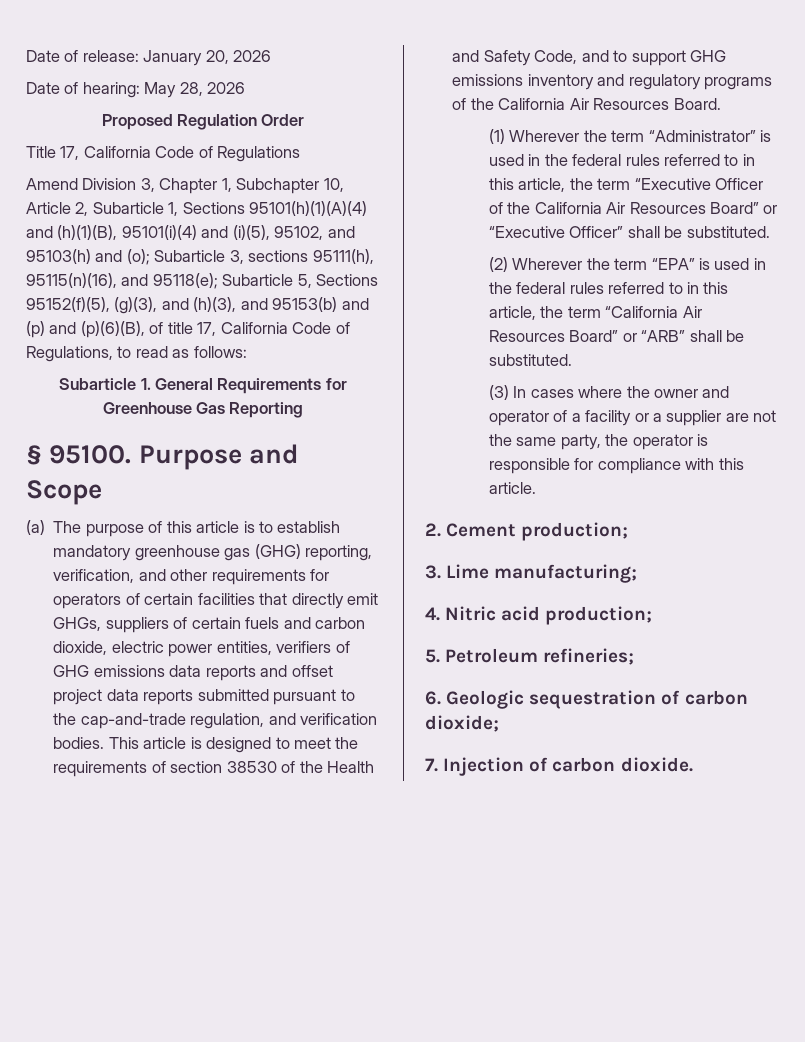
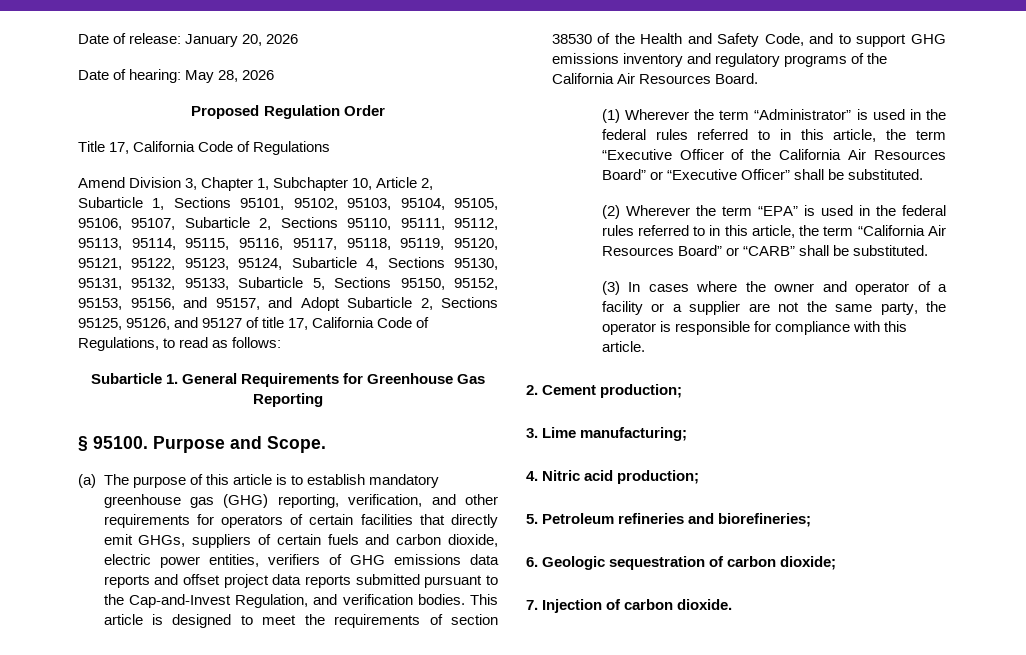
[249,201,368,216] [26,225,355,240] [26,249,374,265] [26,273,379,289] [26,297,369,314] [26,321,145,338] 95101(h)(1)(A)(4) and (h)(1)(B), 95101(i)(4) and (i)(5), 95102, and 95103(h) and (o); Subarticle 3, sections 95111(h), 95115(n)(16), and 95118(e); Subarticle 5, Sections 95152(f)(5), (g)(3), and (h)(3), and 95153(b) and (p) and (p)(6)(B), -> [240,198,499,210] [78,217,499,230] [78,238,499,250] [78,257,499,270] [78,277,499,290] [78,297,498,311] [78,317,243,330] 95101, 95102, 95103, 95104, 95105, 95106, 95107, Subarticle 2, Sections 95110, 95111, 95112, 95113, 95114, 95115, 95116, 95117, 95118, 95119, 95120, 95121, 95122, 95123, 95124, Subarticle 4, Sections 95130, 95131, 95132, 95133, Subarticle 5, Sections 95150, 95152, 95153, 95156, and 95157, and Adopt Subarticle 2, Sections 95125, 95126, and 95127
[26,480,102,505] Scope -> [267,436,326,453] Scope.
[80,713,265,729] cap-and-trade regulation, -> [128,594,308,608] Cap-and-Invest Regulation,
[641,330,686,342] “ARB” -> [742,246,795,256] “CARB”
[543,648,635,665] refineries; -> [618,513,812,527] refineries and biorefineries;

